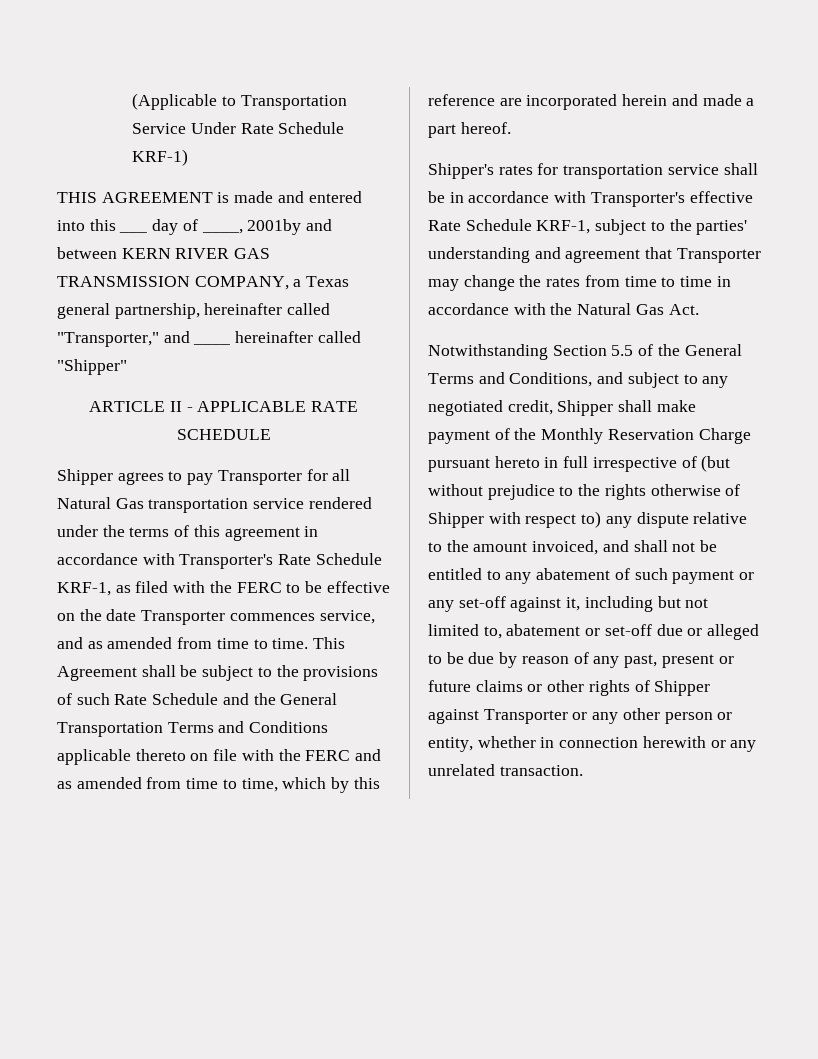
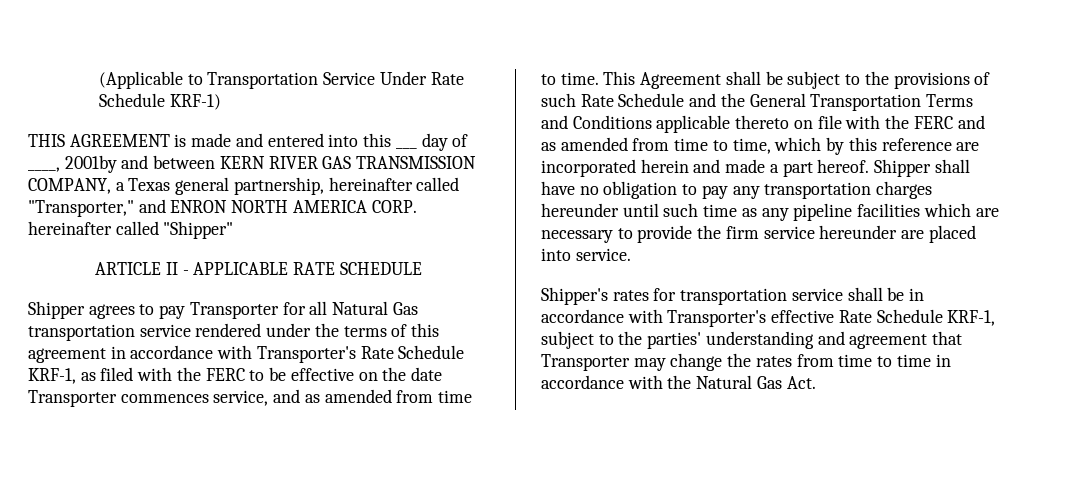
[193,343,231,345] ____ -> [170,200,417,213] ENRON NORTH AMERICA CORP.
(511, 128) none -> [874,159,970,177] [541,181,933,199] [541,203,999,221] [541,225,976,243] [541,248,631,261] Shipper shall have no obligation to pay any transportation charges hereunder until such time as any pipeline facilities which are necessary to provide the firm service hereunder are placed into service.
[428,344,742,360] [428,372,729,388] [428,400,696,416] [428,428,751,444] [428,455,731,472] [428,484,741,500] [428,511,748,528] [428,540,718,555] [428,568,755,584] [428,596,709,612] [428,624,760,640] [428,652,734,668] [428,680,711,696] [428,708,733,724] [428,736,757,752] [428,764,583,776] // Notwithstanding Section 5.5 of the General Terms and Conditions, and subject to any negotiated credit, Shipper shall make payment of the Monthly Reservation Charge pursuant hereto in full irrespective of (but without prejudice to the rights otherwise of Shipper with respect to) any dispute relative to the amount invoiced, and shall not be entitled to any abatement of such payment or any set-off against it, including but not limited to, abatement or set-off due or alleged to be due by reason of any past, present or future claims or other rights of Shipper against Transporter or any other person or entity, whether in connection herewith or any unrelated transaction. -> (816, 382) none

